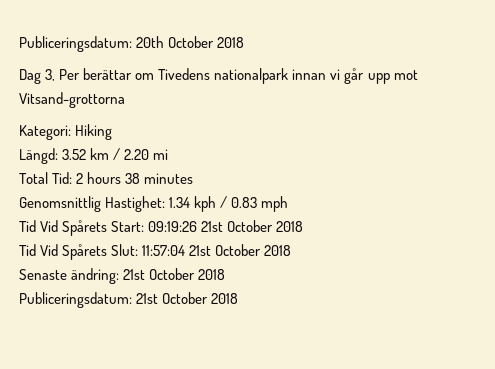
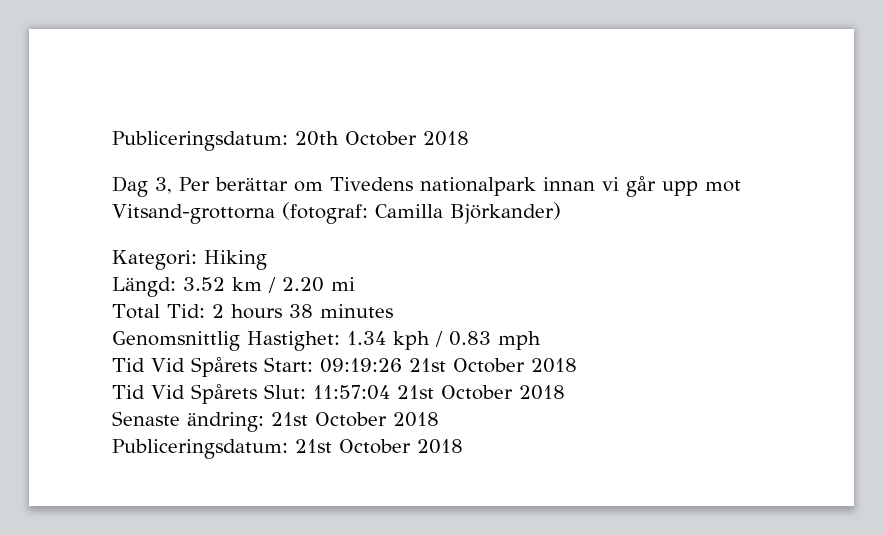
(125, 100) none -> [281,202,561,224] (fotograf: Camilla Björkander)

